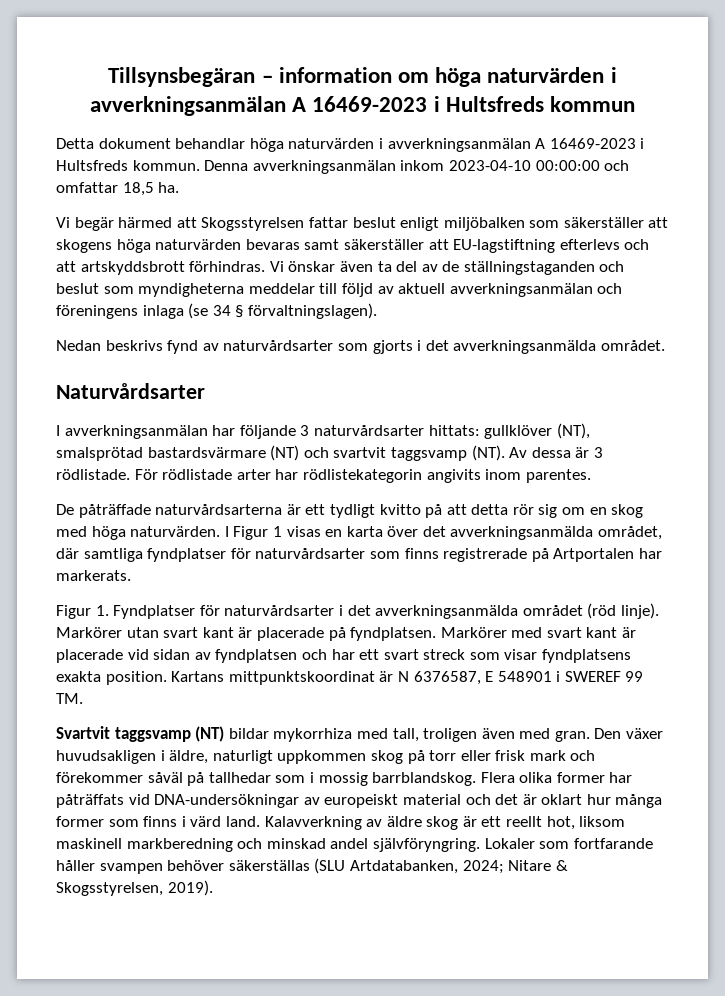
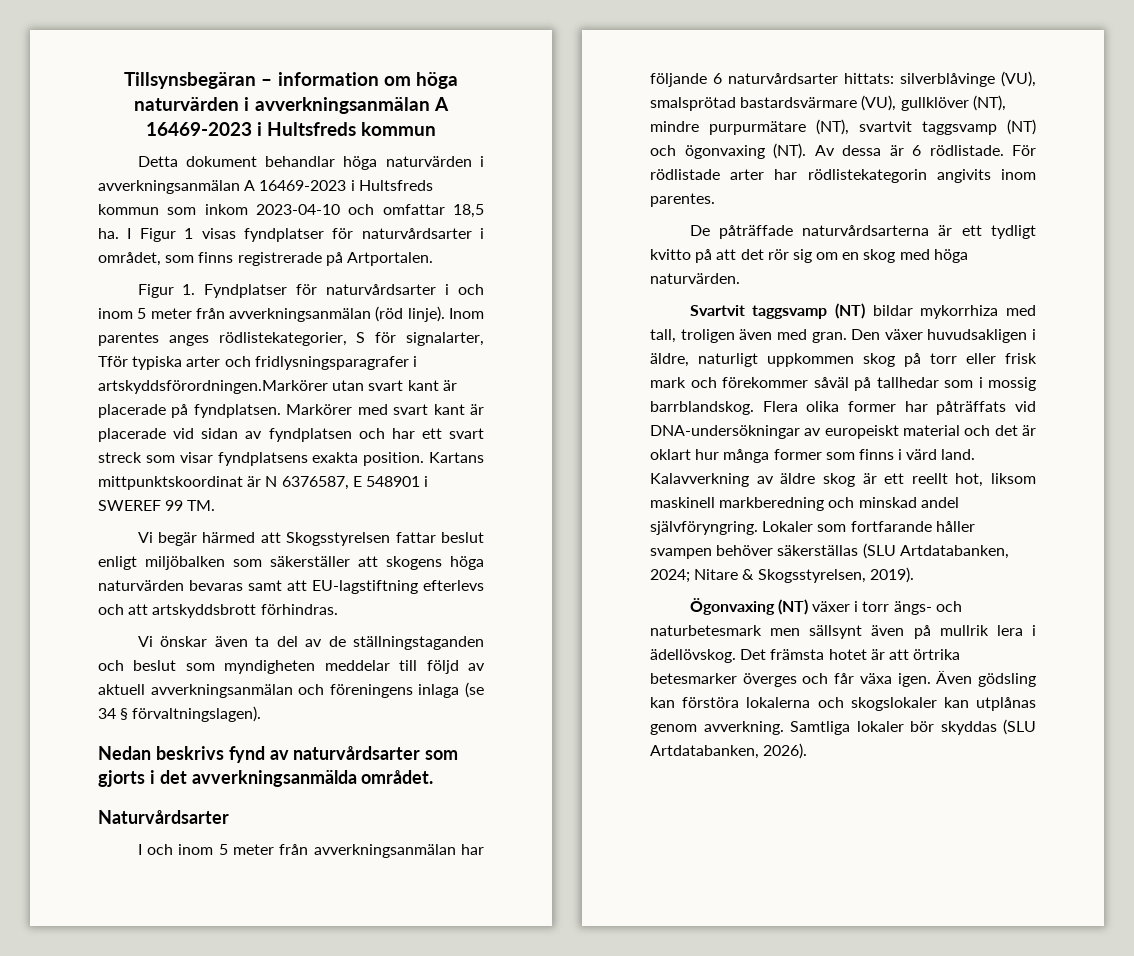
[132,160,396,174] kommun. Denna avverkningsanmälan -> [98,204,197,215] kommun som
[535,160,600,171] 00:00:00 -> (340, 209) none
[56,217,669,231] [56,239,650,253] [56,261,625,275] [56,283,623,297] [56,303,377,319] [56,340,665,354] [56,383,205,399] [56,423,590,439] [56,445,603,461] [56,469,591,483] [56,504,644,518] [56,526,663,540] [56,548,143,562] // Vi begär härmed att Skogsstyrelsen fattar beslut enligt miljöbalken som säkerställer att skogens höga naturvärden bevaras samt säkerställer att EU-lagstiftning efterlevs och att artskyddsbrott förhindras. Vi önskar även ta del av de ställningstaganden och beslut som myndigheterna meddelar till följd av aktuell avverkningsanmälan och föreningens inlaga (se 34 § förvaltningslagen). // Nedan beskrivs fynd av naturvårdsarter som gjorts i det avverkningsanmälda området. // Naturvårdsarter // I avverkningsanmälan har följande 3 naturvårdsarter hittats: gullklöver (NT), smalsprötad bastardsvärmare (NT) och svartvit taggsvamp (NT). Av dessa är 3 rödlistade. För rödlistade arter har rödlistekategorin angivits inom parentes. // De påträffade naturvårdsarterna är ett tydligt kvitto på att detta rör sig om en skog med höga naturvärden. I Figur 1 visas en karta över det avverkningsanmälda området, där samtliga -> [127,228,236,242] I Figur 1 visas
(366, 553) none -> [480,228,484,239] [98,252,161,266] i området,
[553,548,662,562] [56,570,131,581] Artportalen har markerats. -> [346,252,433,266] Artportalen.
[347,603,659,619] [56,627,122,638] det avverkningsanmälda området (röd linje). Markörer -> [457,284,484,295] [98,306,484,322] [98,332,484,346] [98,356,417,370] [98,380,328,394] och inom 5 meter från avverkningsanmälan (röd linje). Inom parentes anges rödlistekategorier, S för signalarter, Tför typiska arter och fridlysningsparagrafer i artskyddsförordningen.Markörer
(83, 698) none -> [137,532,484,546] [98,556,484,570] [98,580,484,594] [98,604,338,618] [137,636,484,650] [98,660,485,674] [98,682,484,698] [98,706,262,722] [98,746,459,763] [98,770,434,787] [98,810,229,824] [137,844,484,858] [650,71,1036,87] [650,95,1006,111] [650,119,1036,135] [650,143,1036,159] [650,169,1036,183] [650,193,715,207] [689,225,1036,239] [650,249,968,263] [650,273,740,284] // Vi begär härmed att Skogsstyrelsen fattar beslut enligt miljöbalken som säkerställer att skogens höga naturvärden bevaras samt att EU-lagstiftning efterlevs och att artskyddsbrott förhindras. // Vi önskar även ta del av de ställningstaganden och beslut som myndigheten meddelar till följd av aktuell avverkningsanmälan och föreningens inlaga (se 34 § förvaltningslagen). // Nedan beskrivs fynd av naturvårdsarter som gjorts i det avverkningsanmälda området. // Naturvårdsarter // I och inom 5 meter från avverkningsanmälan har följande 6 naturvårdsarter hittats: silverblåvinge (VU), smalsprötad bastardsvärmare (VU), gullklöver (NT), mindre purpurmätare (NT), svartvit taggsvamp (NT) och ögonvaxing (NT). Av dessa är 6 rödlistade. För rödlistade arter har rödlistekategorin angivits inom parentes. // De påträffade naturvårdsarterna är ett tydligt kvitto på att det rör sig om en skog med höga naturvärden.
(213, 888) none -> [689,598,962,615] [650,625,1036,639] [650,649,961,663] [650,671,1036,687] [650,697,1036,711] [650,719,1036,735] [650,743,808,759] // Ögonvaxing (NT) växer i torr ängs- och naturbetesmark men sällsynt även på mullrik lera i ädellövskog. Det främsta hotet är att örtrika betesmarker överges och får växa igen. Även gödsling kan förstöra lokalerna och skogslokaler kan utplånas genom avverkning. Samtliga lokaler bör skyddas (SLU Artdatabanken, 2026).

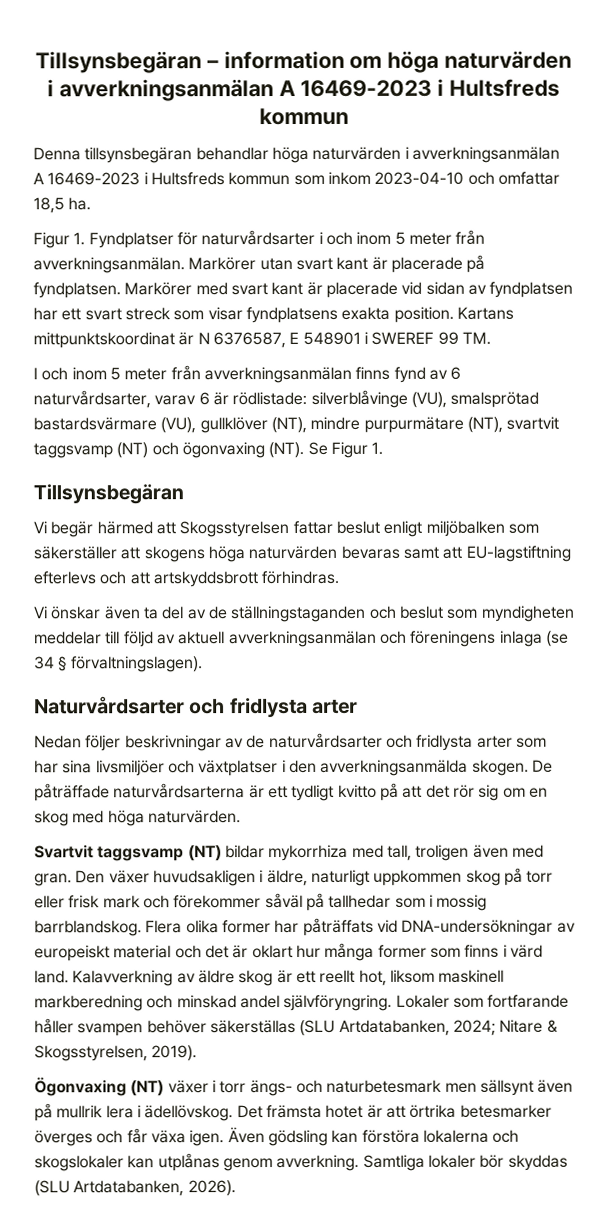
[137,156,257,167] Detta dokument -> [33,147,193,164] Denna tillsynsbegäran
[127,228,484,242] [98,252,433,266] I Figur 1 visas fyndplatser för naturvårdsarter i området, som finns registrerade på Artportalen. -> (92, 204) none
[229,306,484,322] [98,332,484,346] [98,356,417,370] [98,380,328,394] avverkningsanmälan (röd linje). Inom parentes anges rödlistekategorier, S för signalarter, Tför typiska arter och fridlysningsparagrafer i artskyddsförordningen.Markörer -> [33,257,257,274] avverkningsanmälan. Markörer
[358,428,385,439] och -> (574, 289) none
(216, 505) none -> [33,365,462,384] [33,389,540,409] [33,416,560,434] [33,441,384,459] [33,484,184,505] // I och inom 5 meter från avverkningsanmälan finns fynd av 6 naturvårdsarter, varav 6 är rödlistade: silverblåvinge (VU), smalsprötad bastardsvärmare (VU), gullklöver (NT), mindre purpurmätare (NT), svartvit taggsvamp (NT) och ögonvaxing (NT). Se Figur 1. // Tillsynsbegäran
[98,746,459,763] [98,770,434,787] [98,810,229,824] [137,844,484,858] [650,71,1036,87] [650,95,1006,111] [650,119,1036,135] [650,143,1036,159] [650,169,1036,183] [650,193,715,207] Nedan beskrivs fynd av naturvårdsarter som gjorts i det avverkningsanmälda området. // Naturvårdsarter // I och inom 5 meter från avverkningsanmälan har följande 6 naturvårdsarter hittats: silverblåvinge (VU), smalsprötad bastardsvärmare (VU), gullklöver (NT), mindre purpurmätare (NT), svartvit taggsvamp (NT) och ögonvaxing (NT). Av dessa är 6 rödlistade. För rödlistade arter har rödlistekategorin angivits inom parentes. // -> [34,696,359,718] [34,732,547,752] [34,759,529,777] Naturvårdsarter och fridlysta arter // Nedan följer beskrivningar av de naturvårdsarter och fridlysta arter som har sina livsmiljöer och växtplatser i den avverkningsanmälda skogen.

